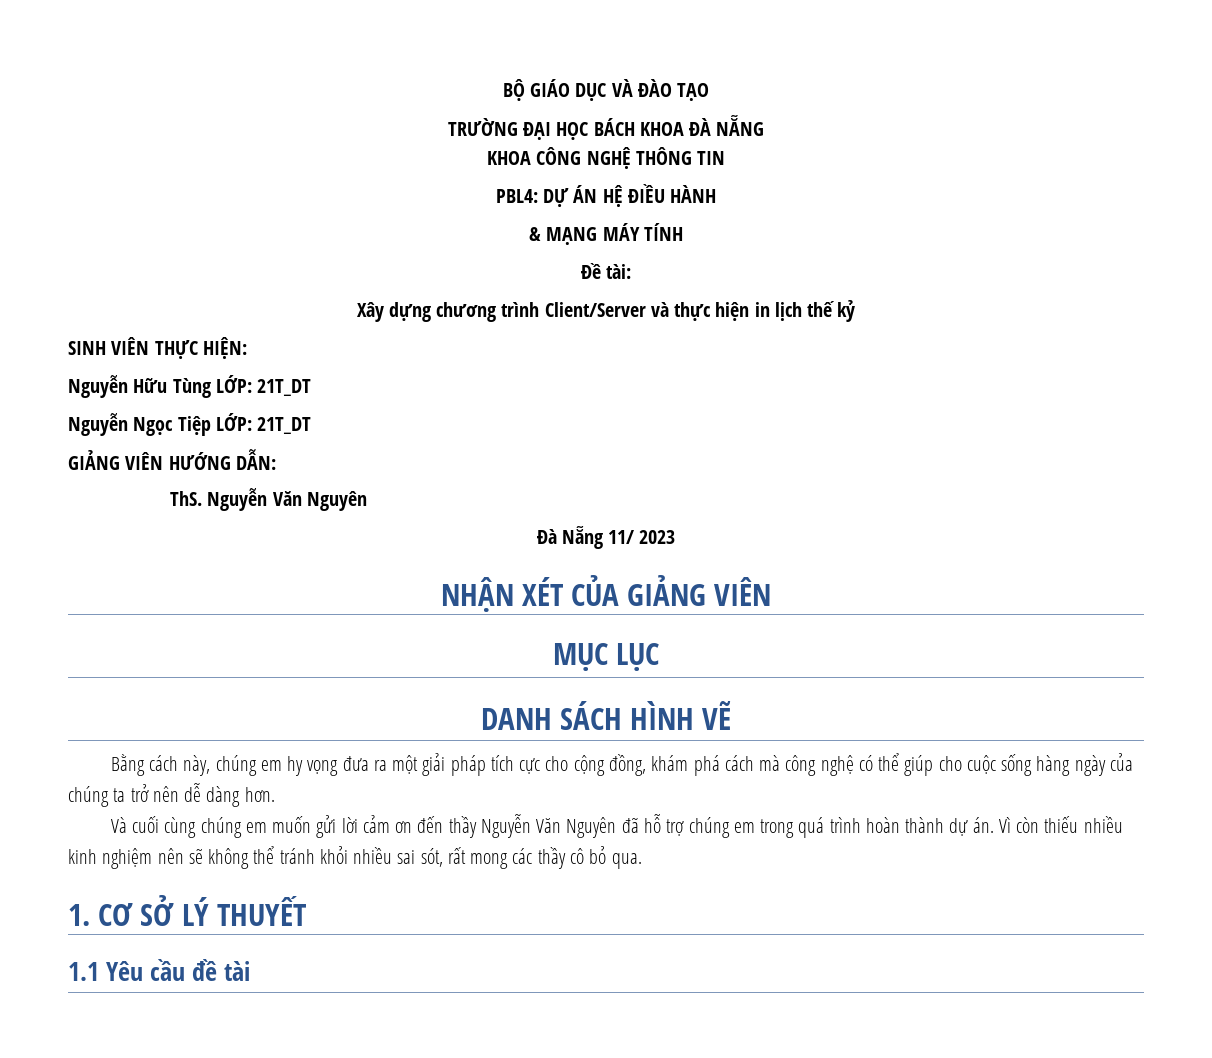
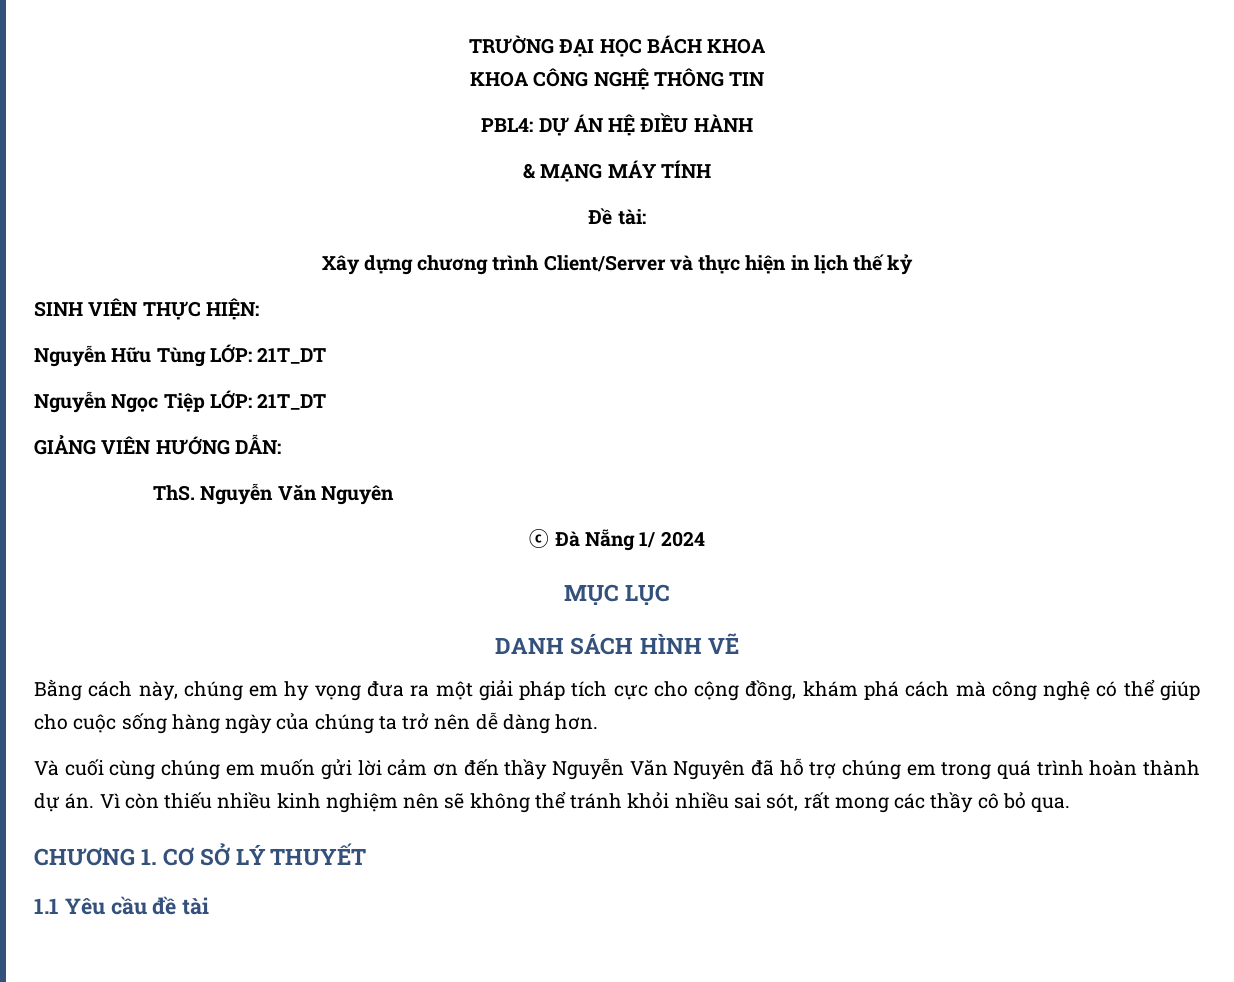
[502,79,710,101] BỘ GIÁO DỤC VÀ ĐÀO TẠO // -> (468, 44) none
[689,115,765,136] ĐÀ NẴNG -> (766, 46) none
(367, 501) none -> [529,529,550,548] ⓒ
[608,530,676,544] [440,575,772,612] 11/ 2023 // NHẬN XÉT CỦA GIẢNG VIÊN -> [639,531,705,548] 1/ 2024
(642, 861) none -> [34,847,135,866] CHƯƠNG

